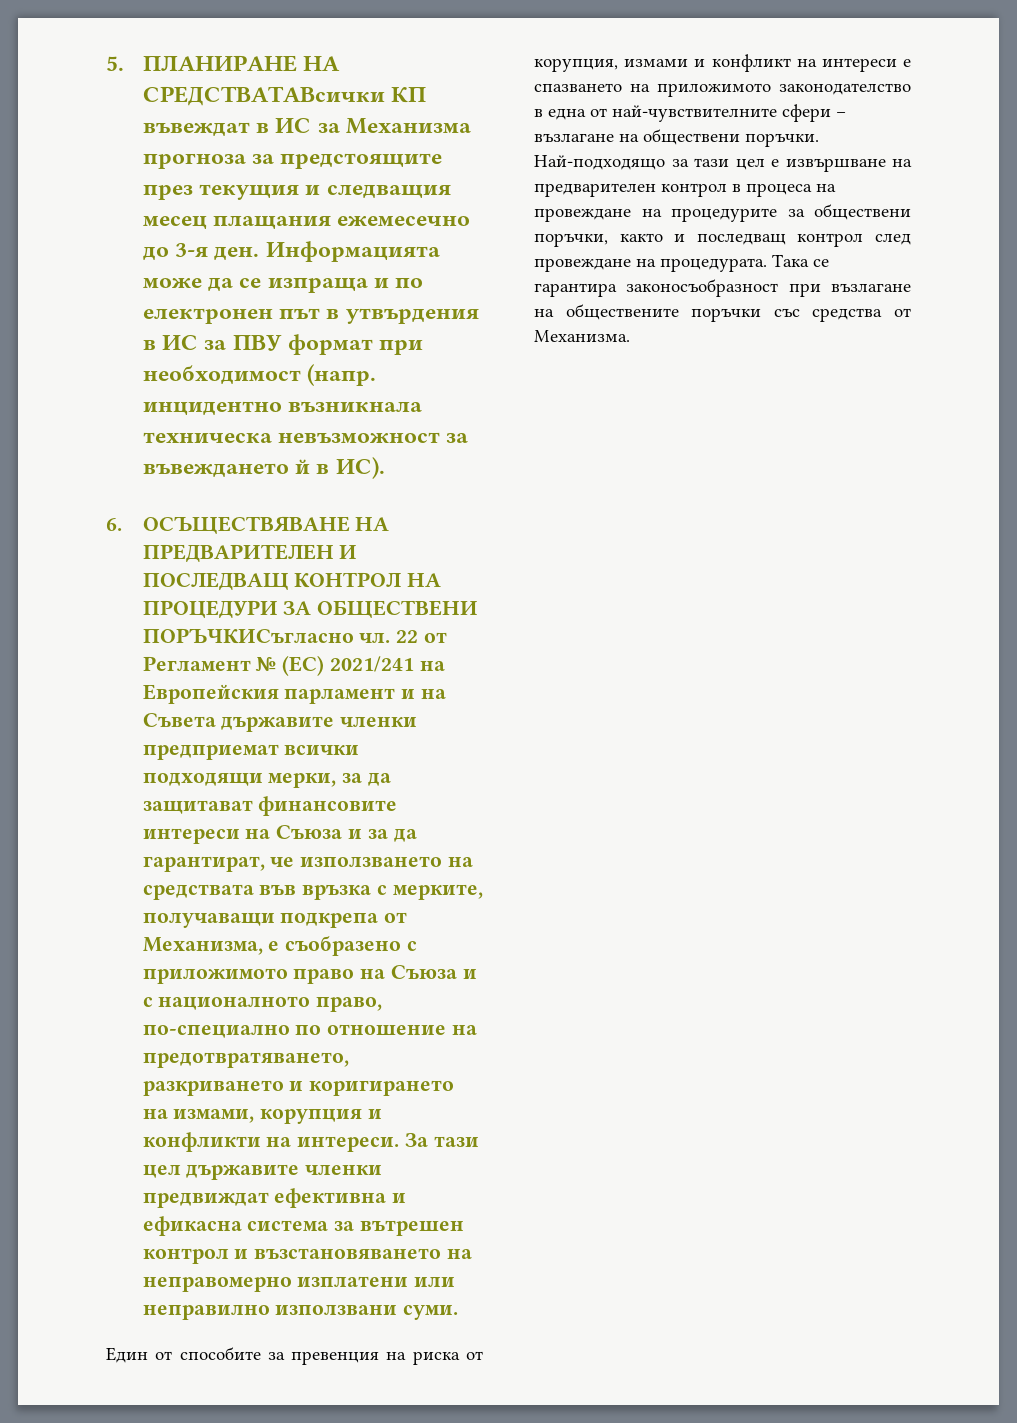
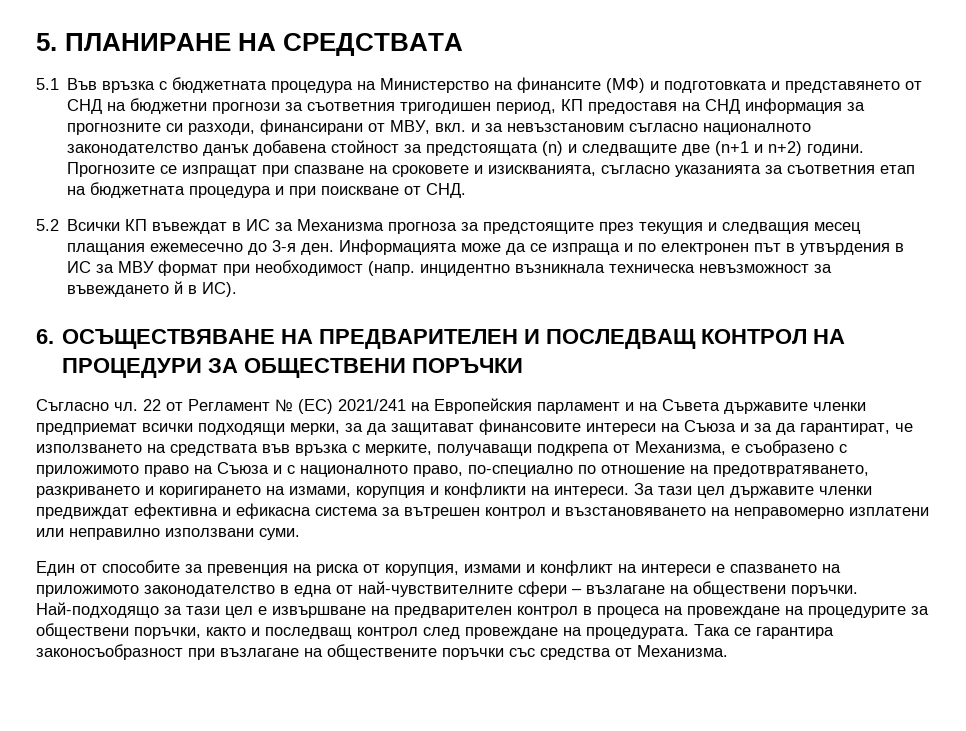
[142,86,385,106] СРЕДСТВАТАВсички -> [283,33,464,56] [36,77,923,93] [67,98,866,114] [67,119,812,135] [67,140,865,156] [67,162,916,177] [67,182,467,198] [36,219,121,231] СРЕДСТВАТА // 5.1 Във връзка с бюджетната процедура на Министерство на финансите (МФ) и подготовката и представянето от СНД на бюджетни прогнози за съответния тригодишен период, КП предоставя на СНД информация за прогнозните си разходи, финансирани от МВУ, вкл. и за невъзстановим съгласно националното законодателство данък добавена стойност за предстоящата (n) и следващите две (n+1 и n+2) години. Прогнозите се изпращат при спазване на сроковете и изискванията, съгласно указанията за съответния етап на бюджетната процедура и при поискване от СНД. // 5.2 Всички
[232,335,282,351] ПВУ -> [118,261,155,273] МВУ
[142,628,354,644] ПОРЪЧКИСъгласно -> [412,358,524,373] [36,399,109,411] ПОРЪЧКИ // Съгласно

